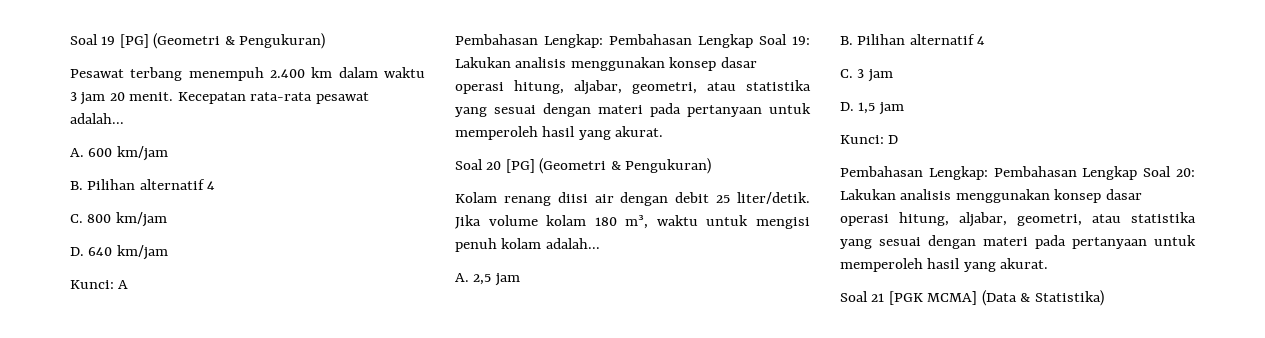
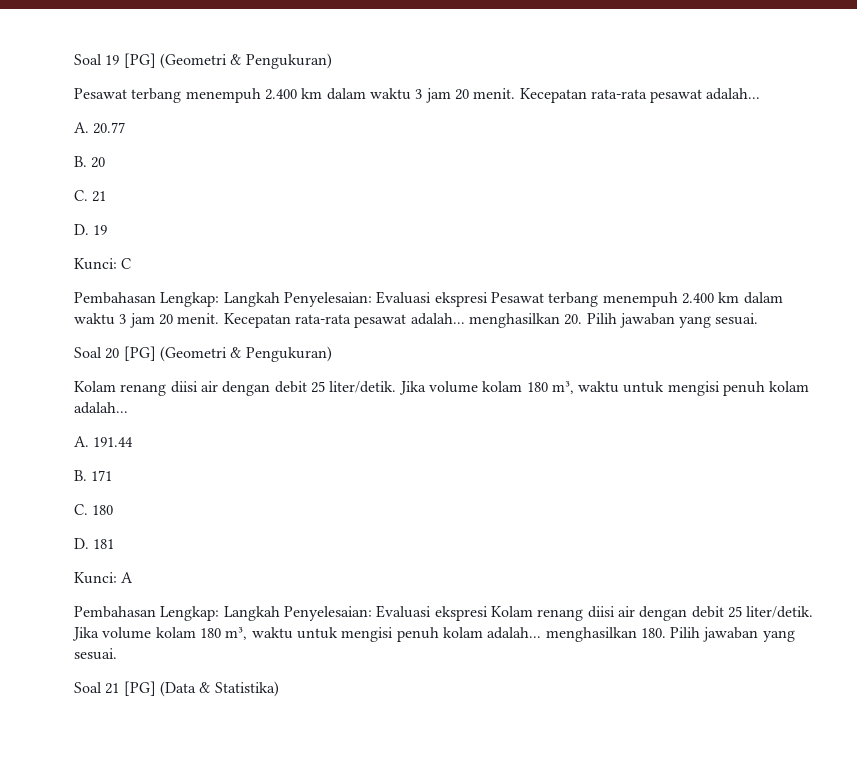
[88,146,168,161] [70,179,216,190] [70,212,167,227] [70,245,168,260] [70,280,129,289] [455,34,810,48] [455,57,757,71] [455,80,811,95] [455,103,811,117] [455,126,664,140] 600 km/jam // B. Pilihan alternatif 4 // C. 800 km/jam // D. 640 km/jam // Kunci: A // Pembahasan Lengkap: Pembahasan Lengkap Soal 19: Lakukan analisis menggunakan konsep dasar operasi hitung, aljabar, geometri, atau statistika yang sesuai dengan materi pada pertanyaan untuk memperoleh hasil yang akurat. -> [93,122,126,134] [74,156,106,168] [74,190,107,202] [74,224,108,235] [74,258,132,270] [74,291,783,307] [74,313,759,328] 20.77 // B. 20 // C. 21 // D. 19 // Kunci: C // Pembahasan Lengkap: Langkah Penyelesaian: Evaluasi ekspresi Pesawat terbang menempuh 2.400 km dalam waktu 3 jam 20 menit. Kecepatan rata-rata pesawat adalah... menghasilkan 20. Pilih jawaban yang sesuai.
[473,273,520,286] [840,34,986,45] [840,69,893,82] [840,102,904,115] [840,135,899,144] [840,166,1195,180] [840,189,1142,203] [840,212,1196,227] [840,235,1196,249] [840,258,1049,272] 2,5 jam // B. Pilihan alternatif 4 // C. 3 jam // D. 1,5 jam // Kunci: D // Pembahasan Lengkap: Pembahasan Lengkap Soal 20: Lakukan analisis menggunakan konsep dasar operasi hitung, aljabar, geometri, atau statistika yang sesuai dengan materi pada pertanyaan untuk memperoleh hasil yang akurat. -> [93,437,134,447] [74,470,113,481] [74,504,114,515] [74,538,115,549] [74,572,134,584] [74,605,814,621] [72,627,795,642] [74,648,117,660] 191.44 // B. 171 // C. 180 // D. 181 // Kunci: A // Pembahasan Lengkap: Langkah Penyelesaian: Evaluasi ekspresi Kolam renang diisi air dengan debit 25 liter/detik. Jika volume kolam 180 m³, waktu untuk mengisi penuh kolam adalah... menghasilkan 180. Pilih jawaban yang sesuai.
[888,291,978,305] [PGK MCMA] -> [123,681,156,696] [PG]

